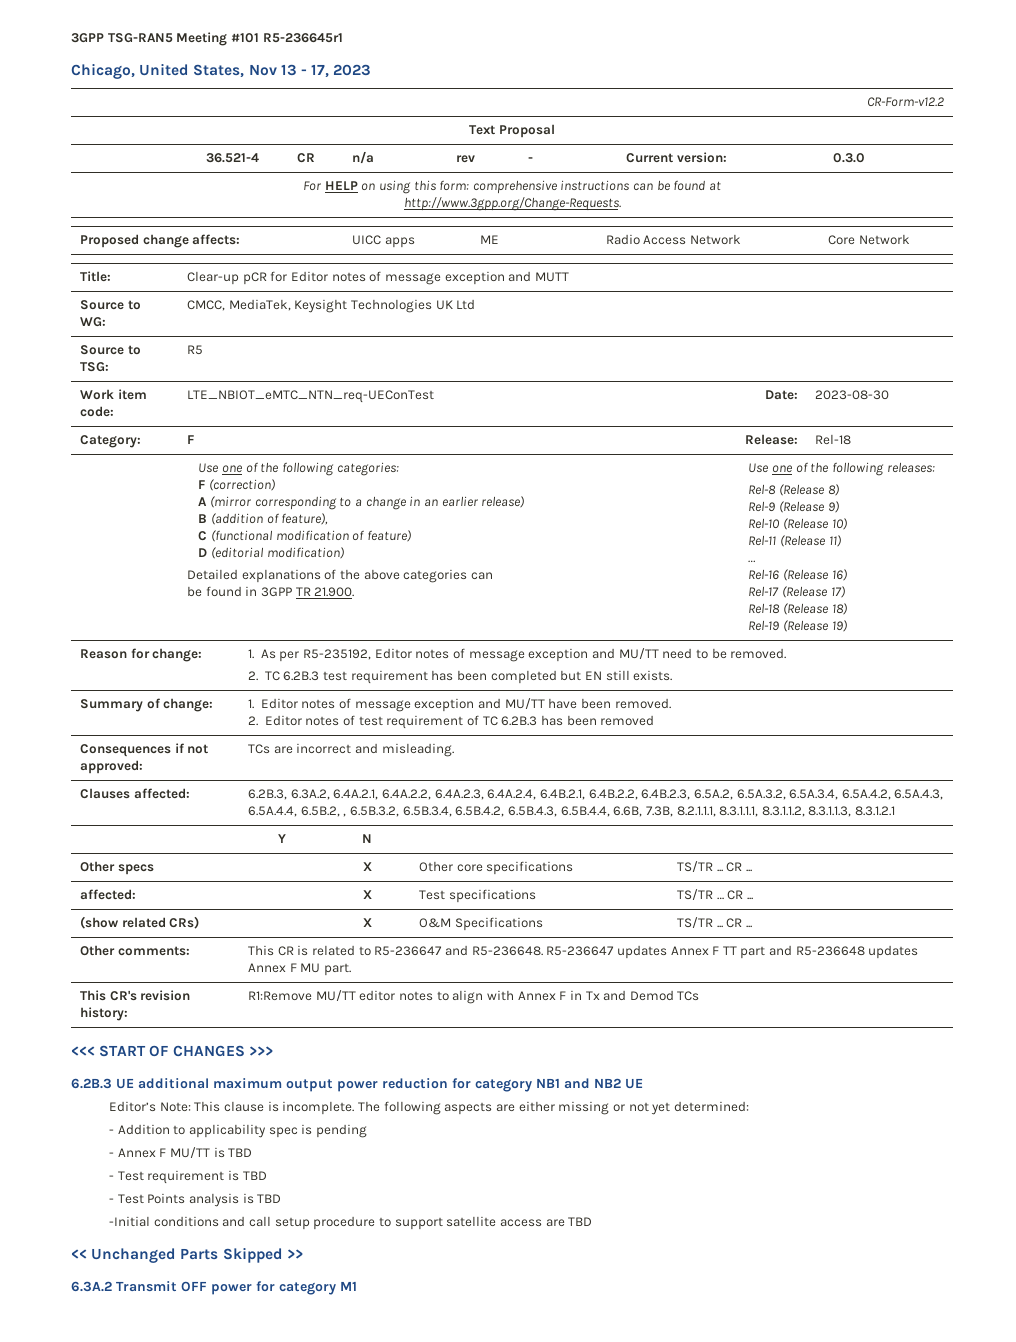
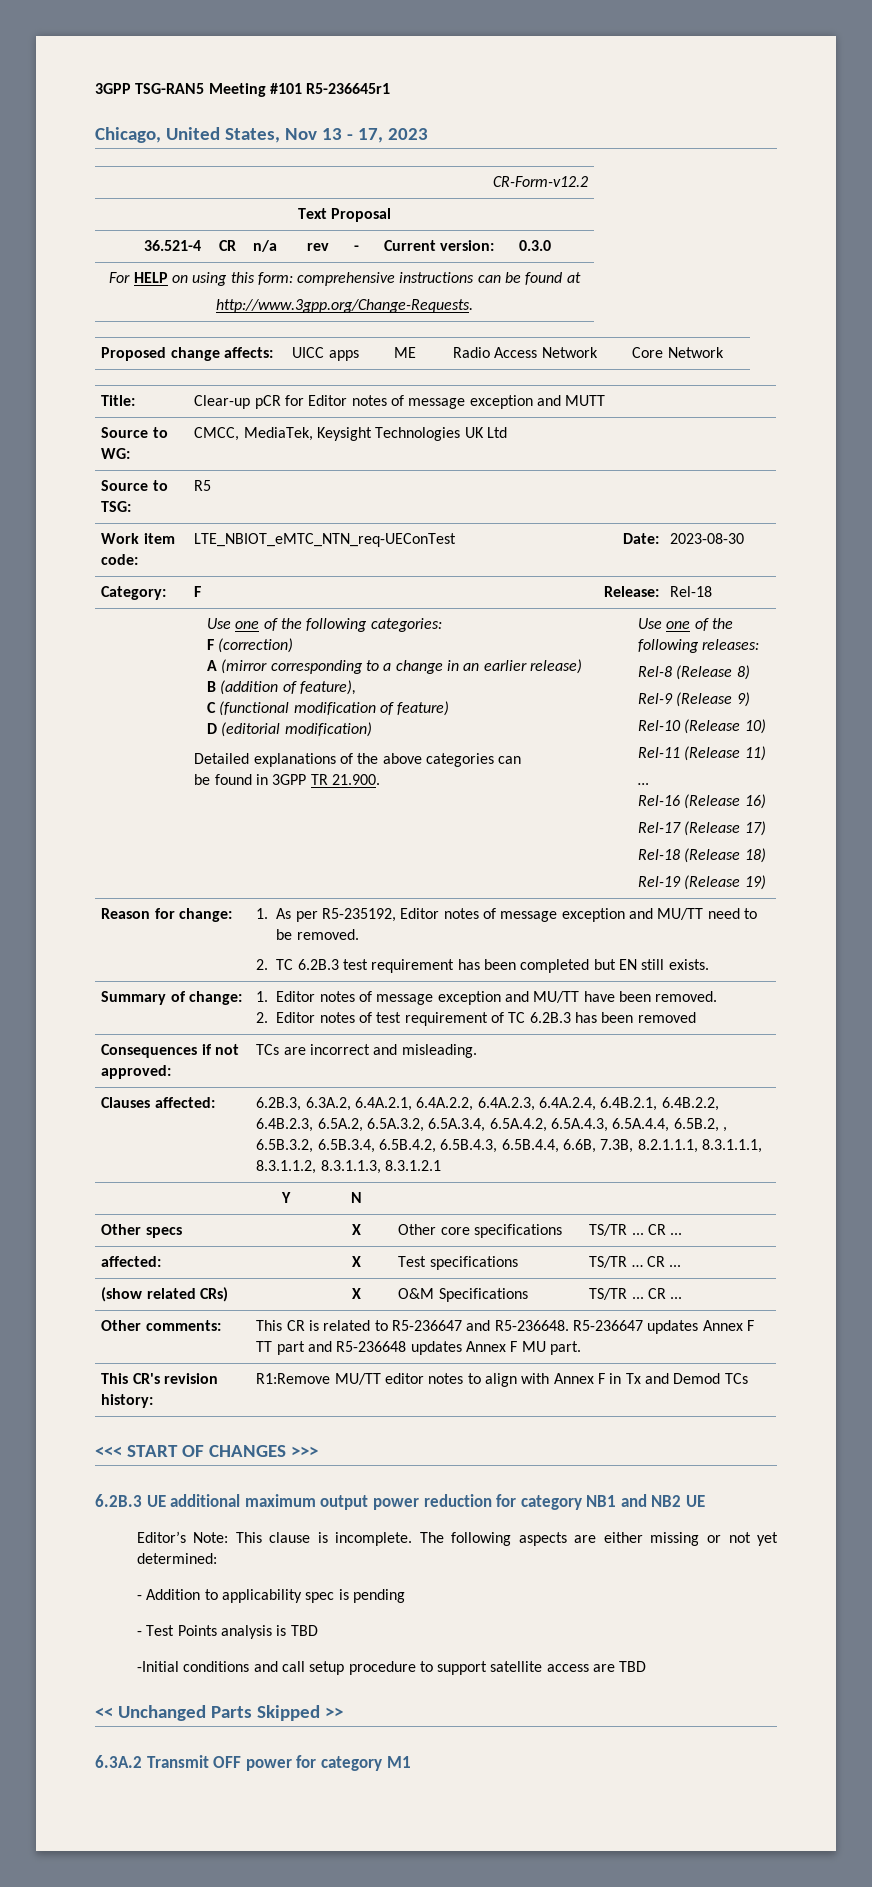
[109,1147,253,1158] [109,1170,267,1184] // - Annex F MU/TT is TBD // - Test requirement is TBD -> (405, 1596) none

